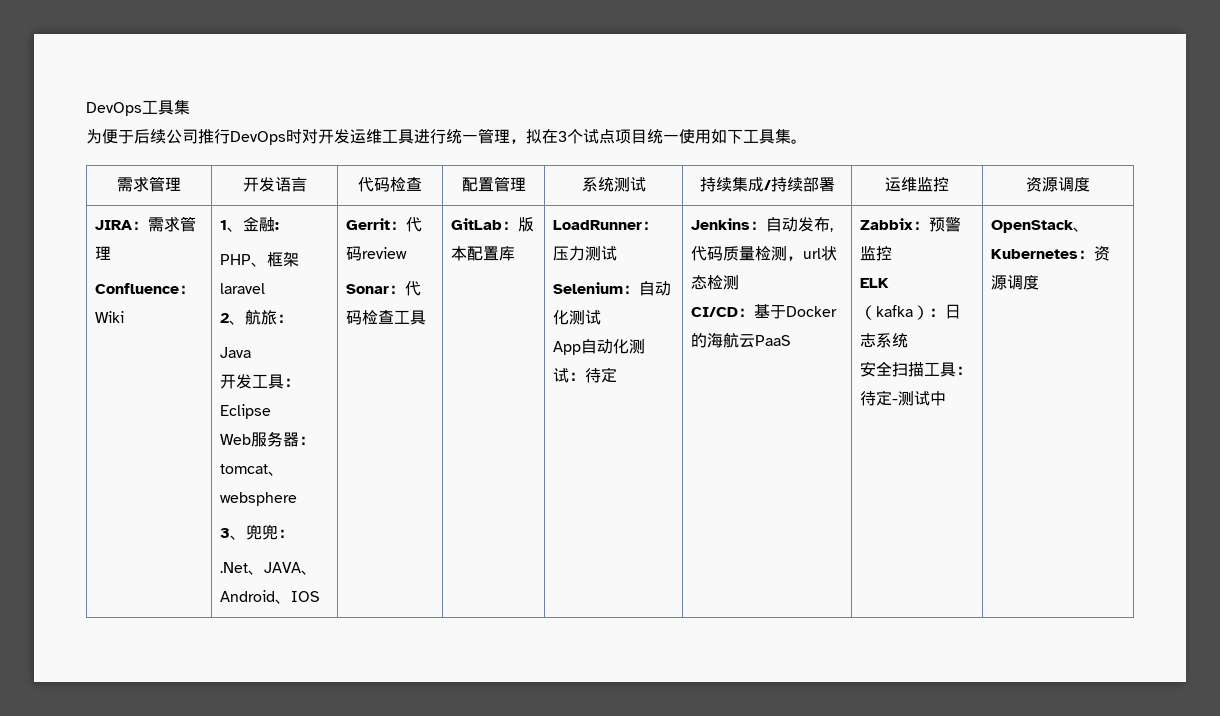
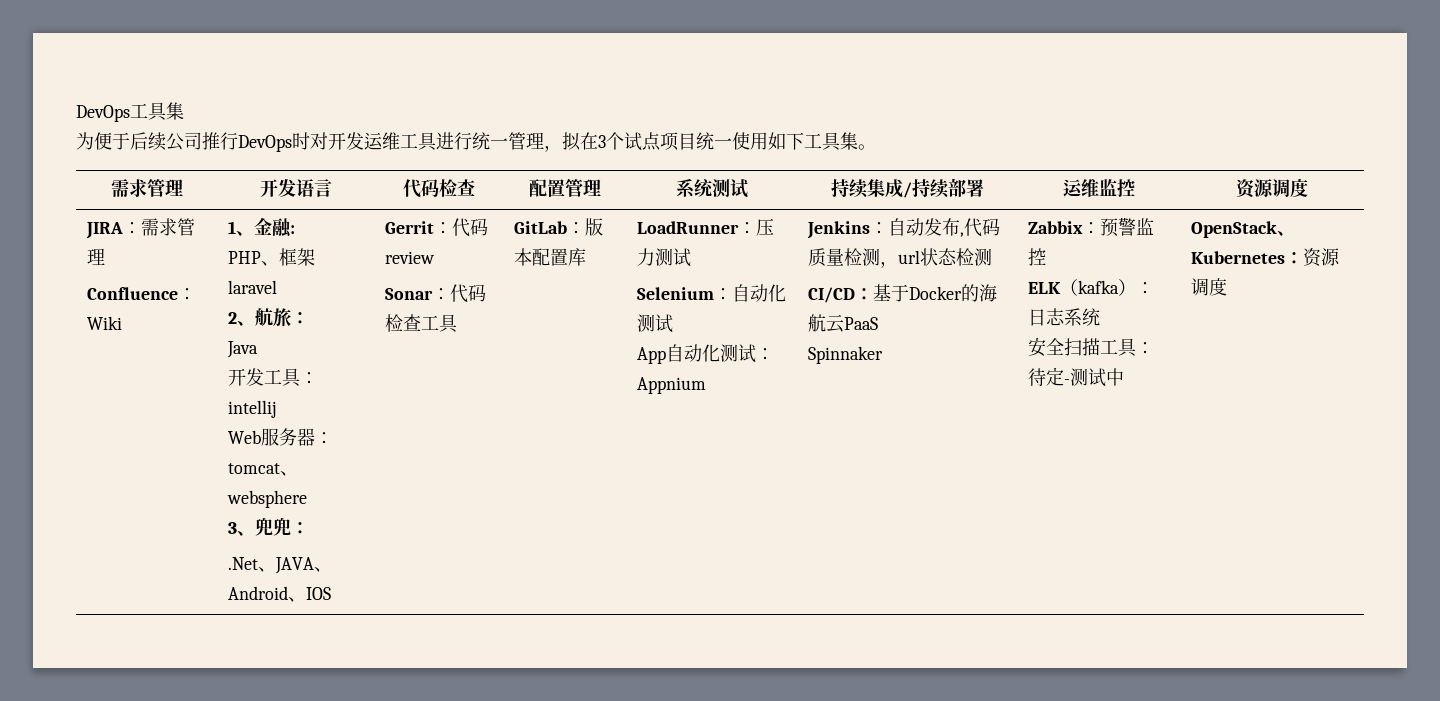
[220,404,272,419] Eclipse -> [228,400,278,418] intellij
[585,367,618,383] 待定 -> [637,377,707,394] Appnium
(792, 340) none -> [808,346,884,364] // Spinnaker

